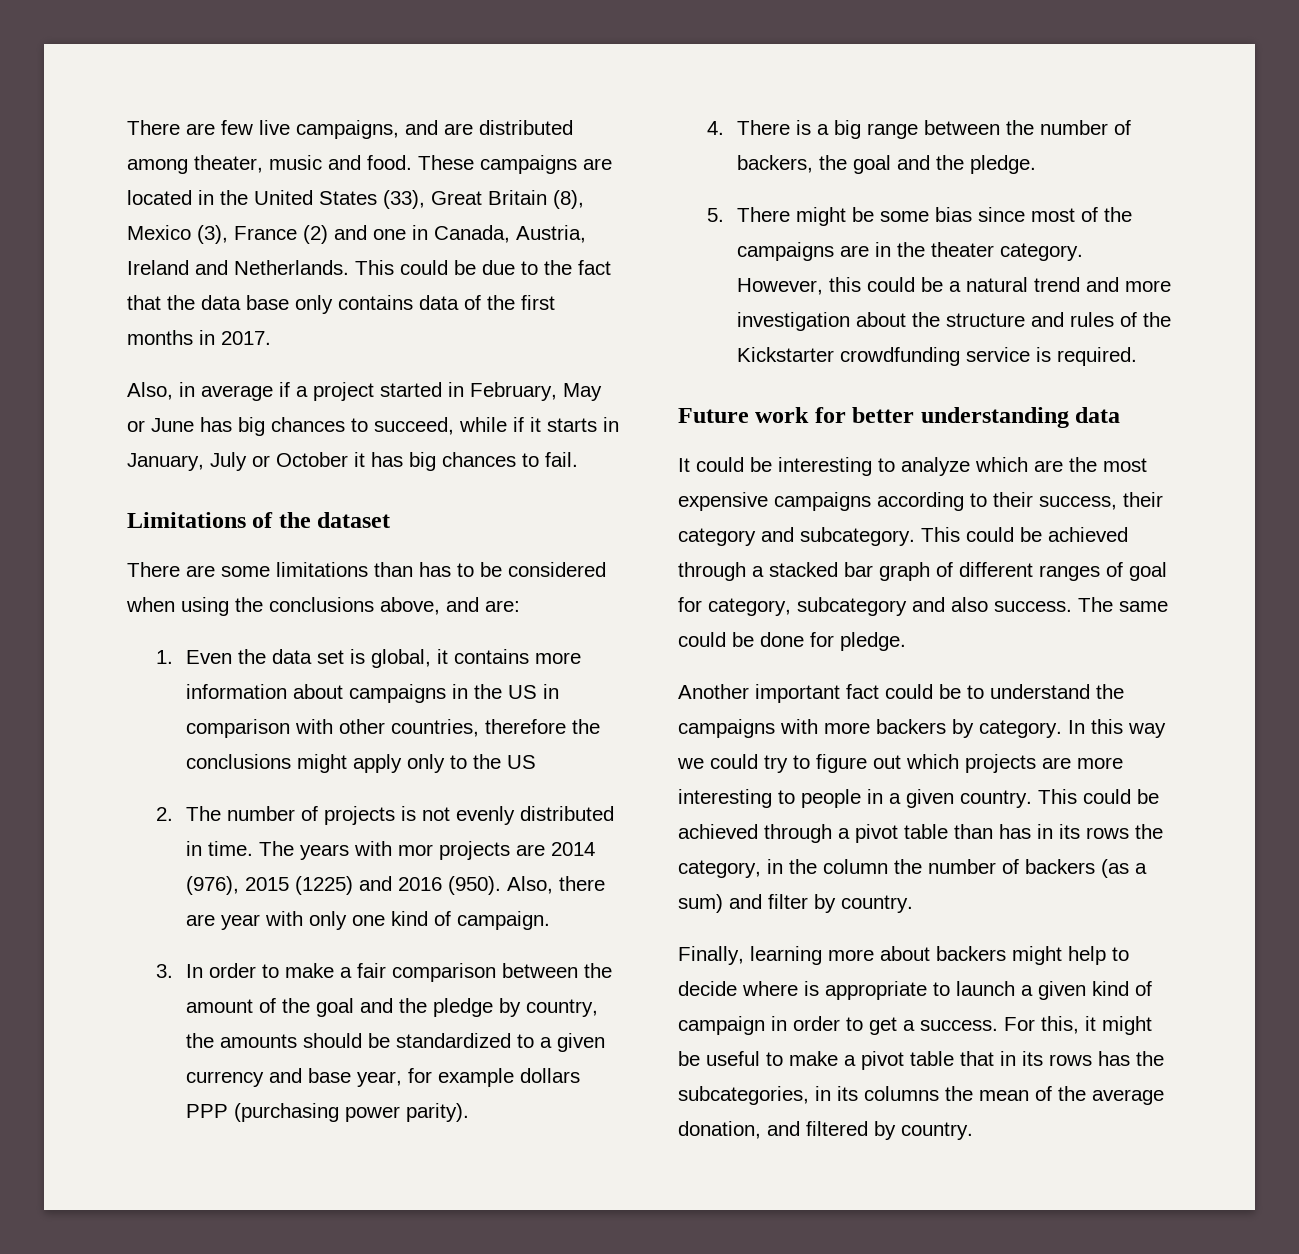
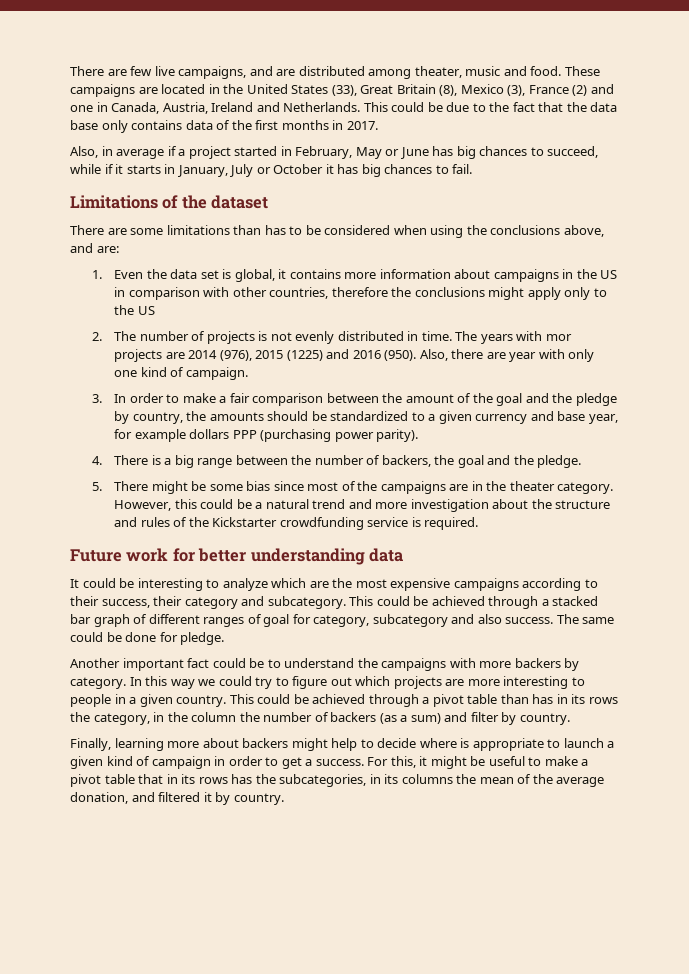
(868, 1128) none -> [203,792,212,802] it

